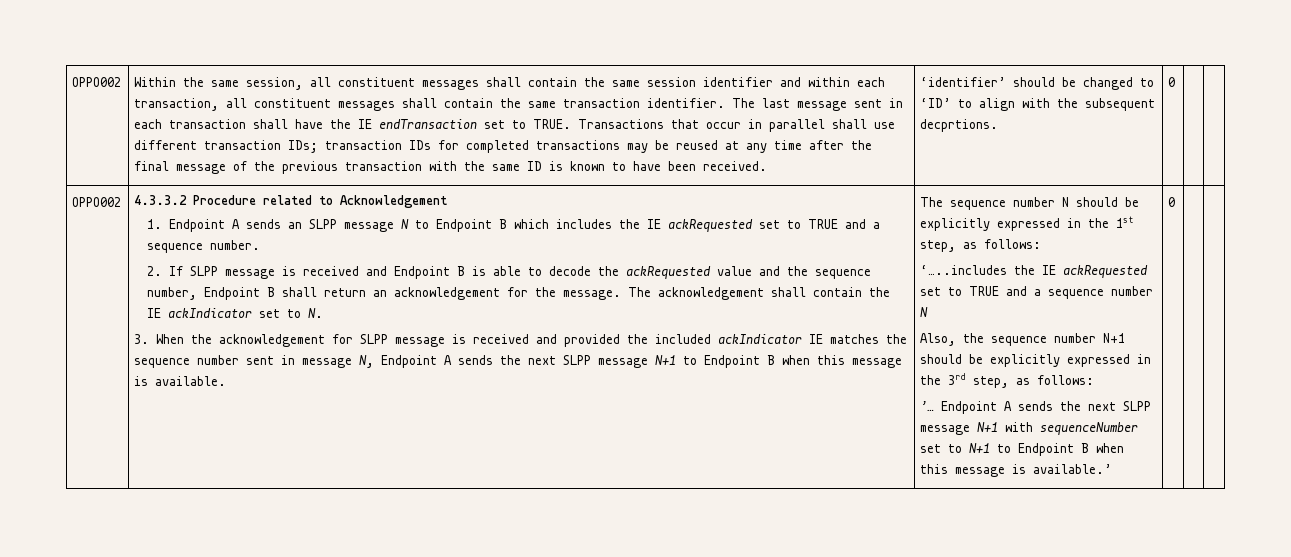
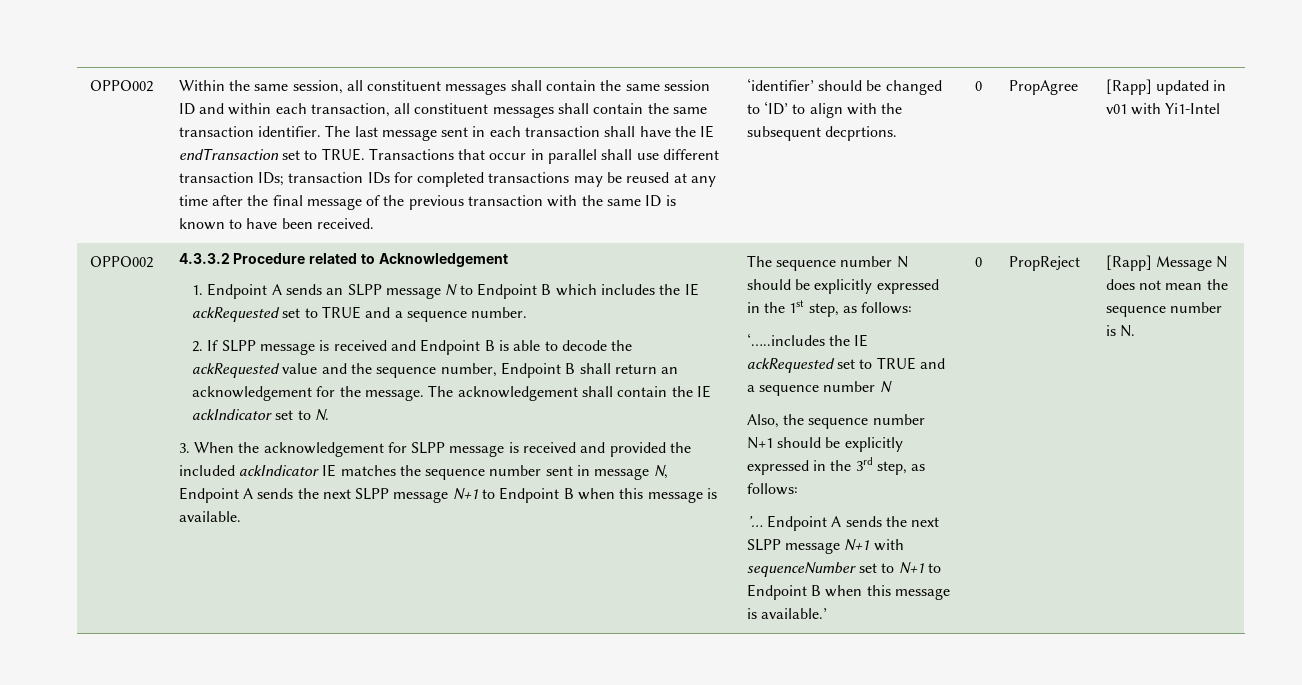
[703,77,774,87] identifier -> [178,103,195,115] ID
(1176, 82) | -> [1008,80,1078,95] [1105,79,1227,95] [1105,103,1221,115] PropAgree | [Rapp] updated in v01 with Yi1-Intel
(1176, 202) | -> [1008,256,1080,271] [1105,255,1228,271] [1105,279,1228,290] [1105,302,1222,317] [1105,325,1135,337] PropReject | [Rapp] Message N does not mean the sequence number is N.

